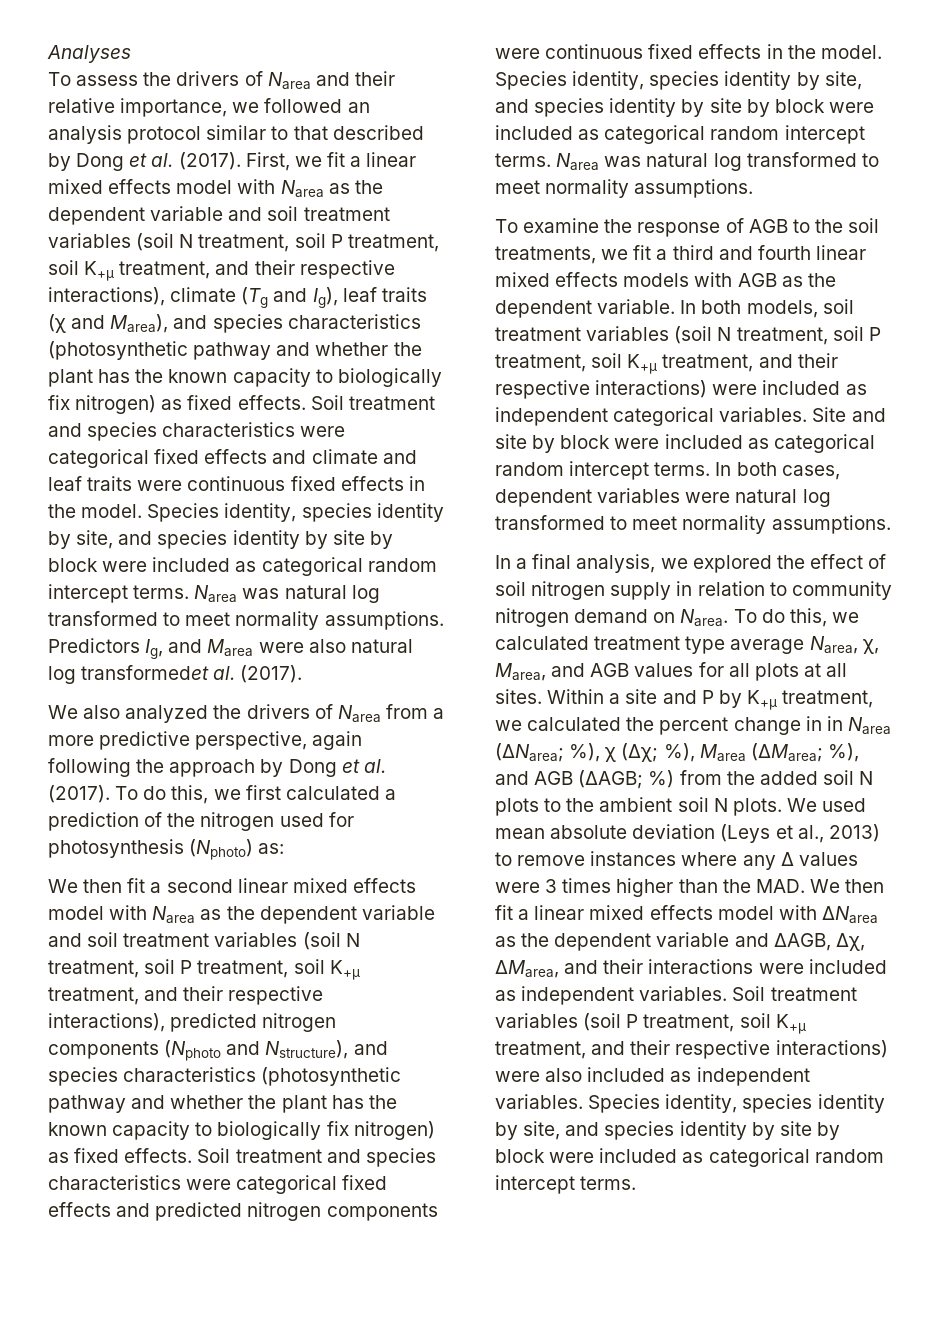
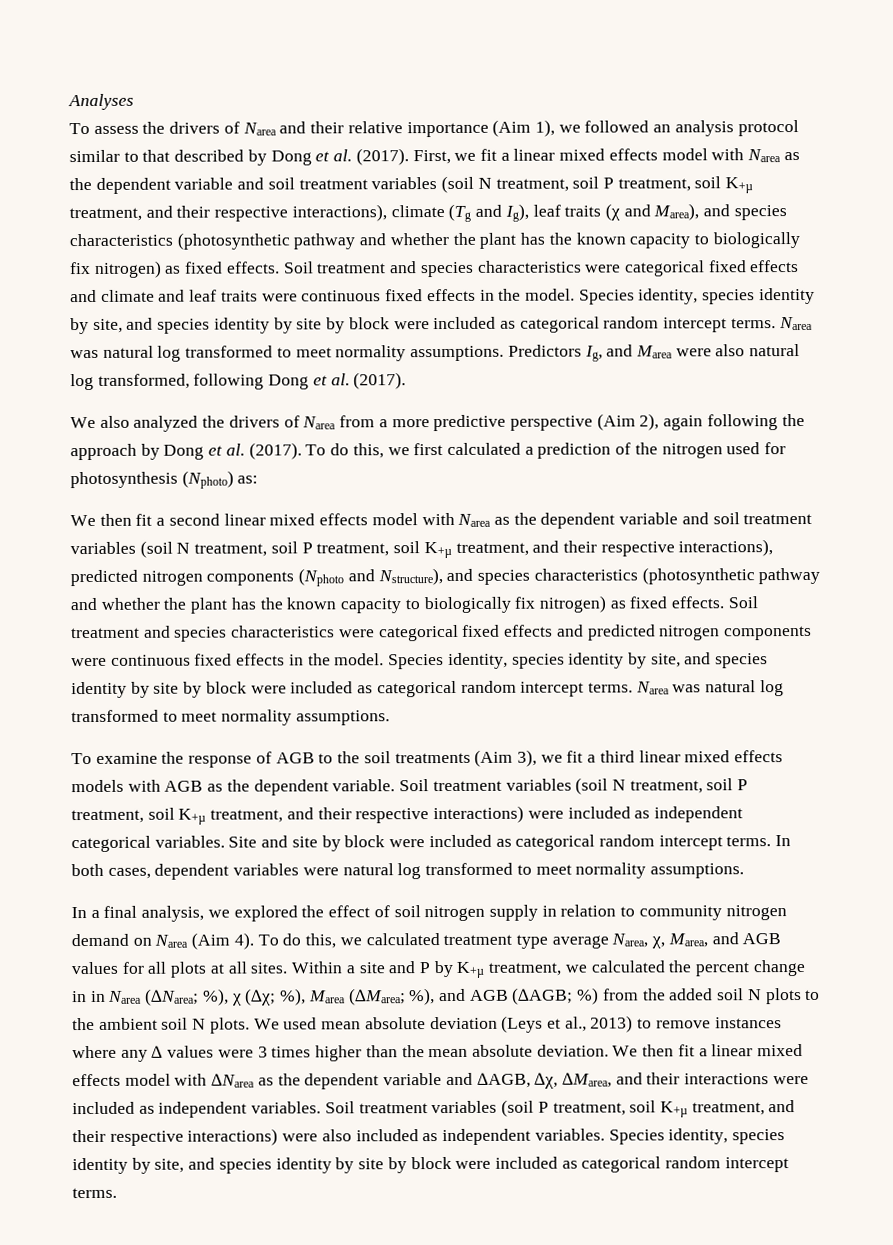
[120,98,228,117] importance, -> [406,119,555,138] importance (Aim 1),
[81,665,210,680] transformedet -> [97,373,328,390] transformed, following Dong et
[195,731,308,750] perspective, -> [509,413,660,431] perspective (Aim 2),
[495,246,596,264] treatments, -> [394,749,537,767] treatments (Aim 3),
[718,245,811,260] and fourth -> (635, 756) none
[680,299,854,318] In both models, soil -> [399,779,430,792] Soil
[680,609,729,627] Narea. -> [154,932,254,950] Narea (Aim 4).
[755,879,805,893] MAD. -> [428,1044,609,1058] mean absolute deviation.

